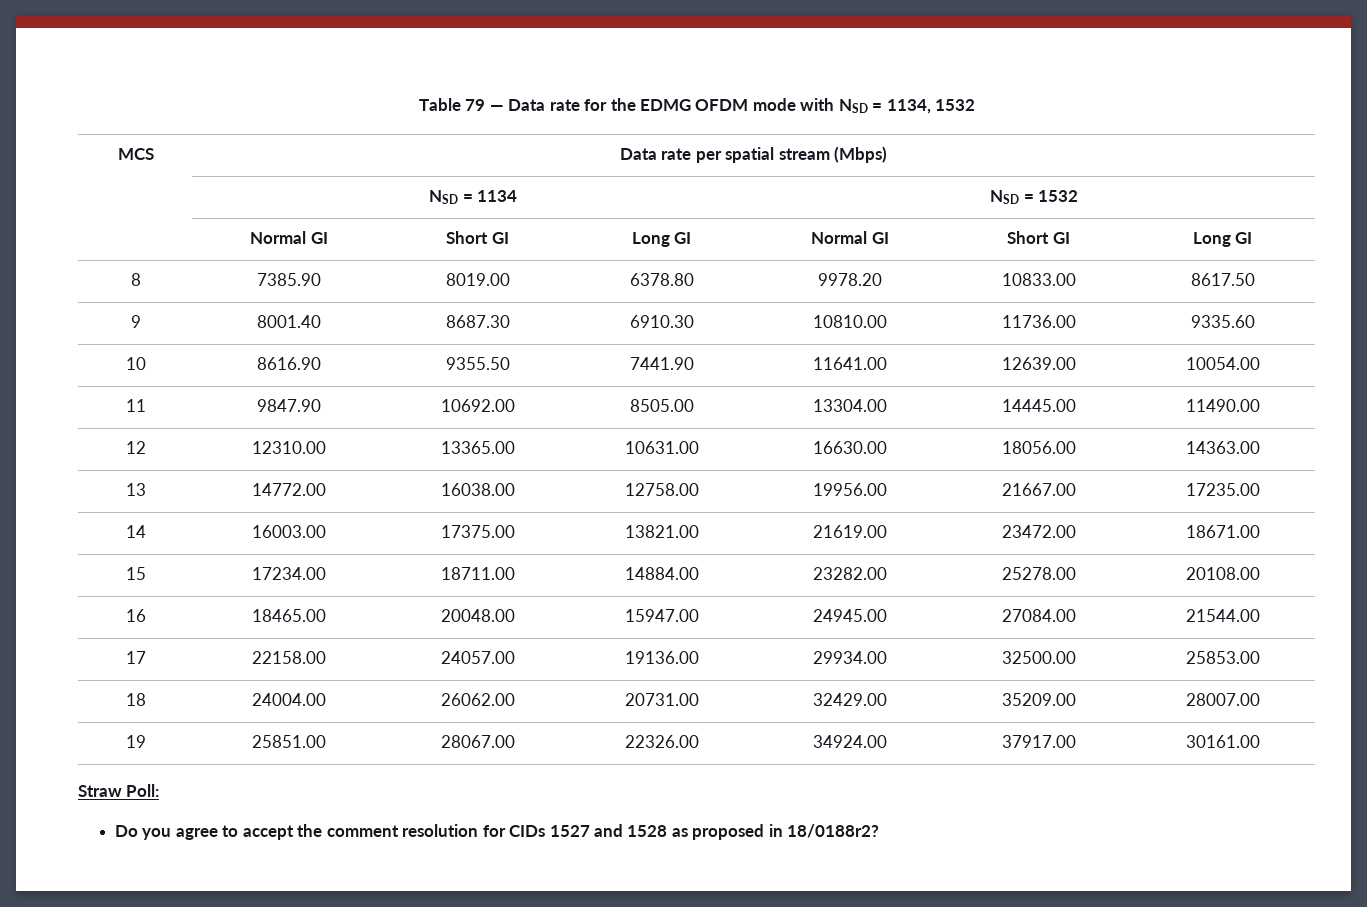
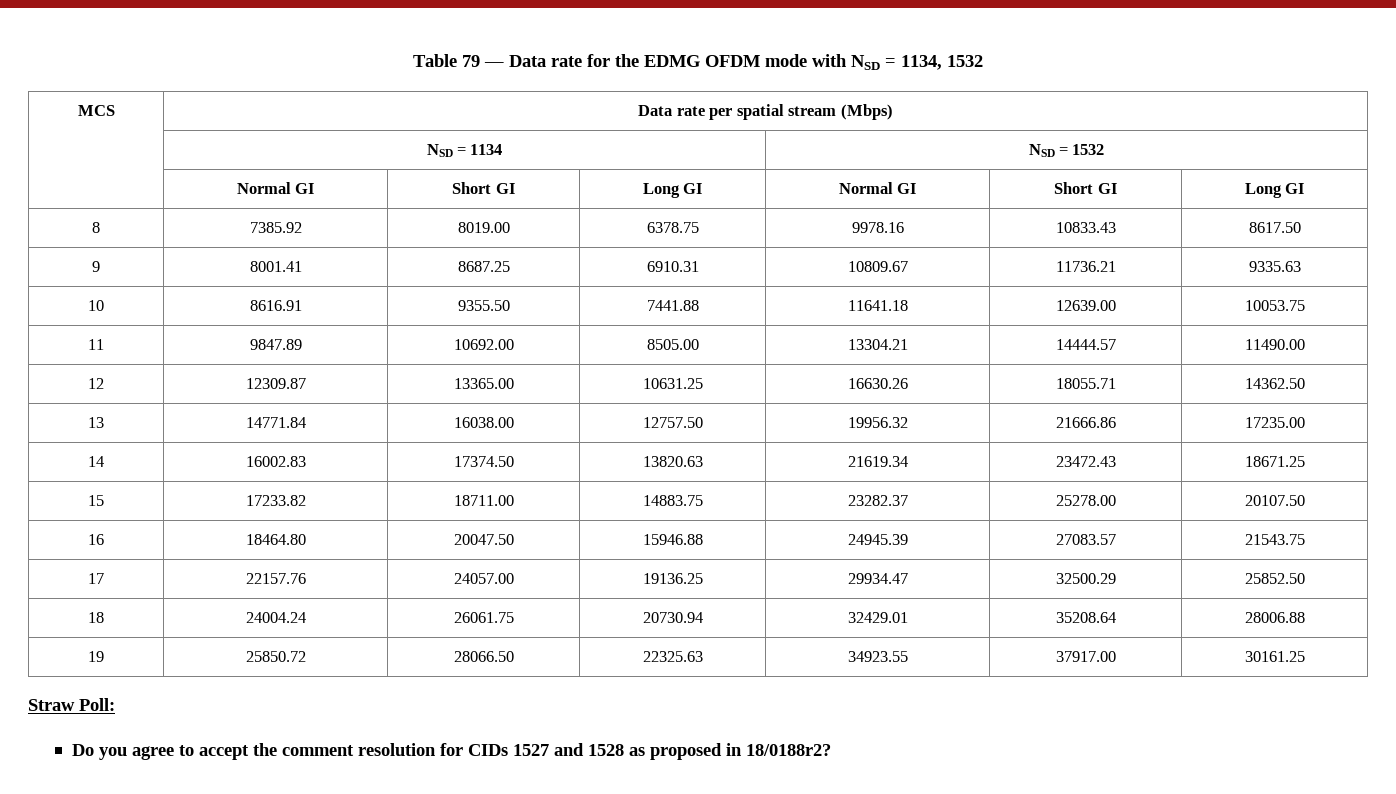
[257,273,321,286] 7385.90 -> [249,222,302,233] 7385.92
[629,273,694,286] [818,273,882,286] [1001,273,1076,286] 6378.80 | 9978.20 | 10833.00 -> [646,222,699,233] [851,222,904,233] [1055,222,1116,233] 6378.75 | 9978.16 | 10833.43
[257,315,321,328] [445,315,510,328] [629,315,694,328] [813,315,887,328] [1001,315,1076,328] [1190,315,1255,328] 8001.40 | 8687.30 | 6910.30 | 10810.00 | 11736.00 | 9335.60 -> [249,261,302,272] [457,261,510,272] [646,261,699,272] [847,261,908,272] [1055,261,1116,272] [1248,261,1301,272] 8001.41 | 8687.25 | 6910.31 | 10809.67 | 11736.21 | 9335.63
[257,357,321,370] 8616.90 -> [249,300,302,311] 8616.91
[629,357,694,370] [813,357,887,370] 7441.90 | 11641.00 -> [646,300,699,311] [847,300,908,311] 7441.88 | 11641.18
[1185,357,1260,370] 10054.00 -> [1244,300,1305,311] 10053.75
[257,399,321,412] 9847.90 -> [249,339,302,350] 9847.89
[813,399,887,412] [1001,399,1076,412] 13304.00 | 14445.00 -> [847,339,908,350] [1055,339,1116,350] 13304.21 | 14444.57
[252,441,326,454] 12310.00 -> [245,378,306,389] 12309.87
[624,441,699,454] [813,441,887,454] [1001,441,1076,454] [1185,441,1260,454] 10631.00 | 16630.00 | 18056.00 | 14363.00 -> [642,378,703,389] [847,378,908,389] [1055,378,1116,389] [1244,378,1305,389] 10631.25 | 16630.26 | 18055.71 | 14362.50
[252,483,326,496] 14772.00 -> [245,417,306,428] 14771.84
[624,483,699,496] [813,483,887,496] [1001,483,1076,496] 12758.00 | 19956.00 | 21667.00 -> [642,417,703,428] [847,417,908,428] [1055,417,1116,428] 12757.50 | 19956.32 | 21666.86
[252,525,326,538] [440,525,515,538] [624,525,699,538] [813,525,887,538] [1001,525,1076,538] [1185,525,1260,538] 16003.00 | 17375.00 | 13821.00 | 21619.00 | 23472.00 | 18671.00 -> [245,456,306,467] [453,456,514,467] [642,456,703,467] [847,456,908,467] [1055,456,1116,467] [1244,456,1305,467] 16002.83 | 17374.50 | 13820.63 | 21619.34 | 23472.43 | 18671.25
[252,567,326,580] 17234.00 -> [245,495,306,506] 17233.82
[624,567,699,580] [813,567,887,580] 14884.00 | 23282.00 -> [642,495,703,506] [847,495,908,506] 14883.75 | 23282.37
[1185,567,1260,580] 20108.00 -> [1244,495,1305,506] 20107.50
[252,609,326,622] [440,609,515,622] [624,609,699,622] [813,609,887,622] [1001,609,1076,622] [1185,609,1260,622] 18465.00 | 20048.00 | 15947.00 | 24945.00 | 27084.00 | 21544.00 -> [245,534,306,545] [453,534,514,545] [642,534,703,545] [847,534,908,545] [1055,534,1116,545] [1244,534,1305,545] 18464.80 | 20047.50 | 15946.88 | 24945.39 | 27083.57 | 21543.75
[252,651,326,664] 22158.00 -> [245,573,306,584] 22157.76
[624,651,699,664] [813,651,887,664] [1001,651,1076,664] [1185,651,1260,664] [125,693,146,706] [252,693,326,706] [440,693,515,706] [624,693,699,706] [813,693,887,706] [1001,693,1076,706] [1185,693,1260,706] [125,735,146,748] [252,735,326,748] [440,735,515,748] [624,735,699,748] [813,735,887,748] 19136.00 | 29934.00 | 32500.00 | 25853.00 // 18 | 24004.00 | 26062.00 | 20731.00 | 32429.00 | 35209.00 | 28007.00 // 19 | 25851.00 | 28067.00 | 22326.00 | 34924.00 -> [642,573,703,584] [847,573,908,584] [1055,573,1116,584] [1244,573,1305,584] [88,612,104,623] [245,612,306,623] [453,612,514,623] [642,612,703,623] [847,612,908,623] [1055,612,1116,623] [1244,612,1305,623] [88,651,104,662] [245,651,306,662] [453,651,514,662] [642,651,703,662] [847,651,908,662] 19136.25 | 29934.47 | 32500.29 | 25852.50 // 18 | 24004.24 | 26061.75 | 20730.94 | 32429.01 | 35208.64 | 28006.88 // 19 | 25850.72 | 28066.50 | 22325.63 | 34923.55
[1185,735,1260,748] 30161.00 -> [1244,651,1305,662] 30161.25

